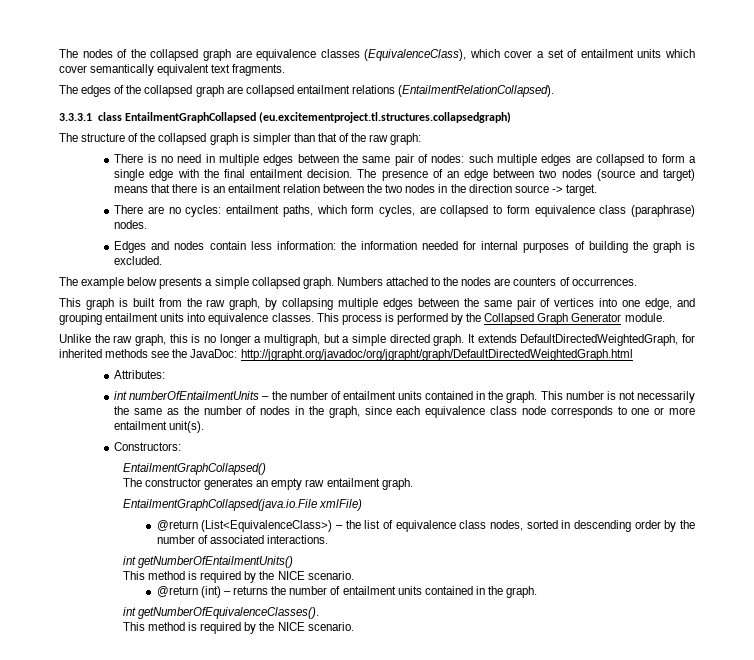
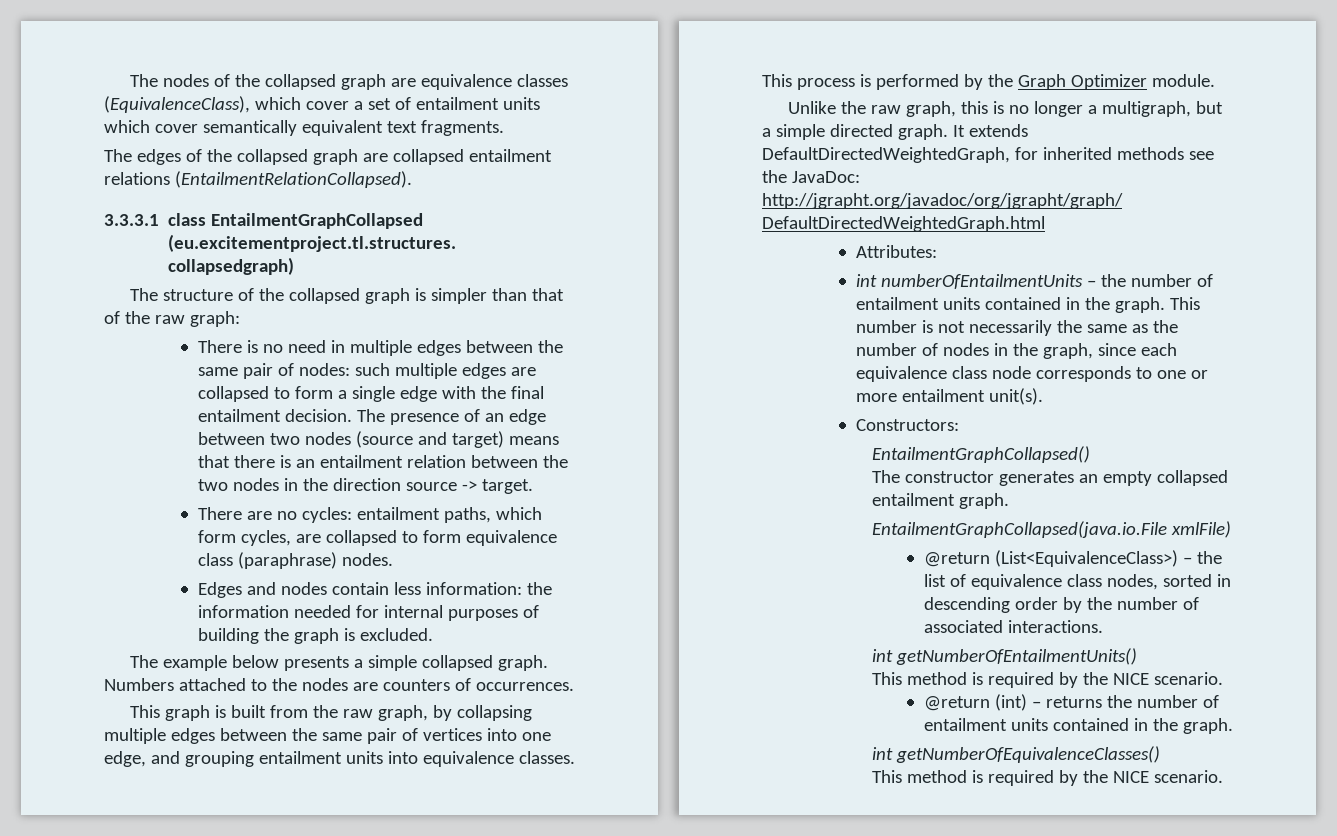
[484,313,622,325] Collapsed Graph Generator -> [1017,74,1147,90] Graph Optimizer
[305,479,325,487] raw -> [1157,470,1229,486] collapsed
[137,607,319,619] getNumberOfEquivalenceClasses(). -> [896,746,1161,763] getNumberOfEquivalenceClasses()

